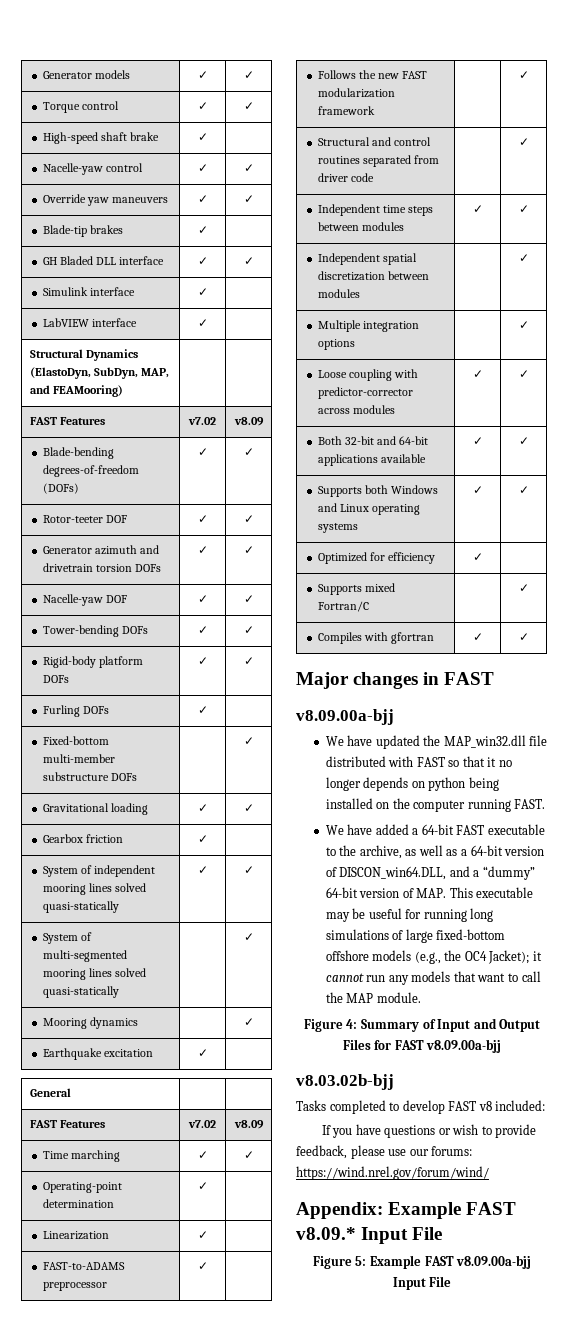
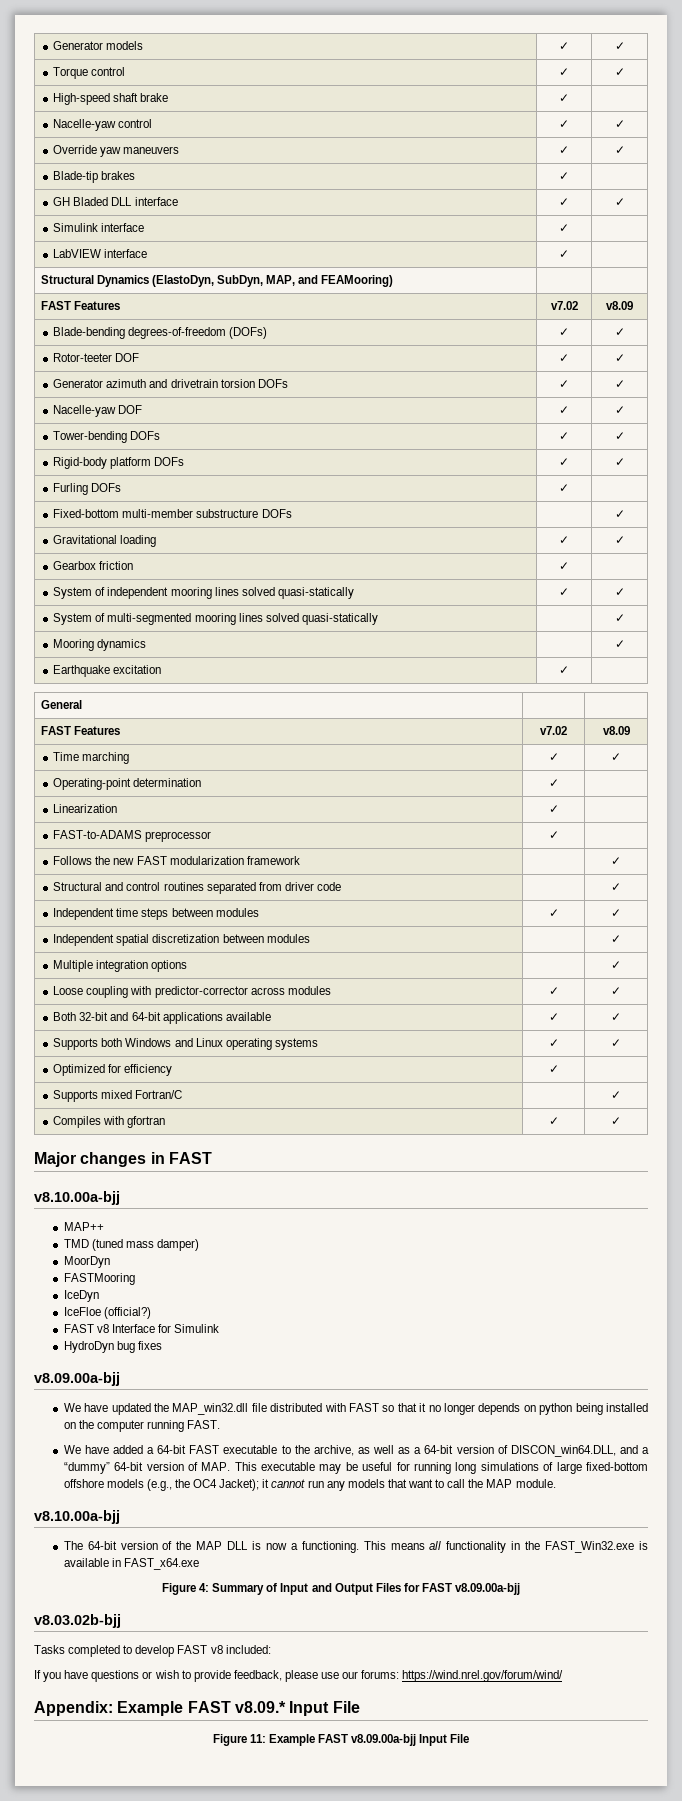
(495, 678) none -> [34,1191,120,1205] [63,1222,104,1231] [63,1239,200,1251] [63,1256,110,1268] [63,1273,135,1285] [63,1290,99,1302] [63,1307,151,1319] [63,1324,220,1333] [63,1341,162,1353] // v8.10.00a-bjj // MAP++ // TMD (tuned mass damper) // MoorDyn // FASTMooring // IceDyn // IceFloe (official?) // FAST v8 Interface for Simulink // HydroDyn bug fixes
(421, 997) none -> [34,1510,120,1524] [63,1541,648,1553] [63,1558,199,1570] // v8.10.00a-bjj // The 64-bit version of the MAP DLL is now a functioning. This means all functionality in the FAST_Win32.exe is available in FAST_x64.exe
[355,1256,367,1266] 5: -> [249,1734,266,1743] 11:

